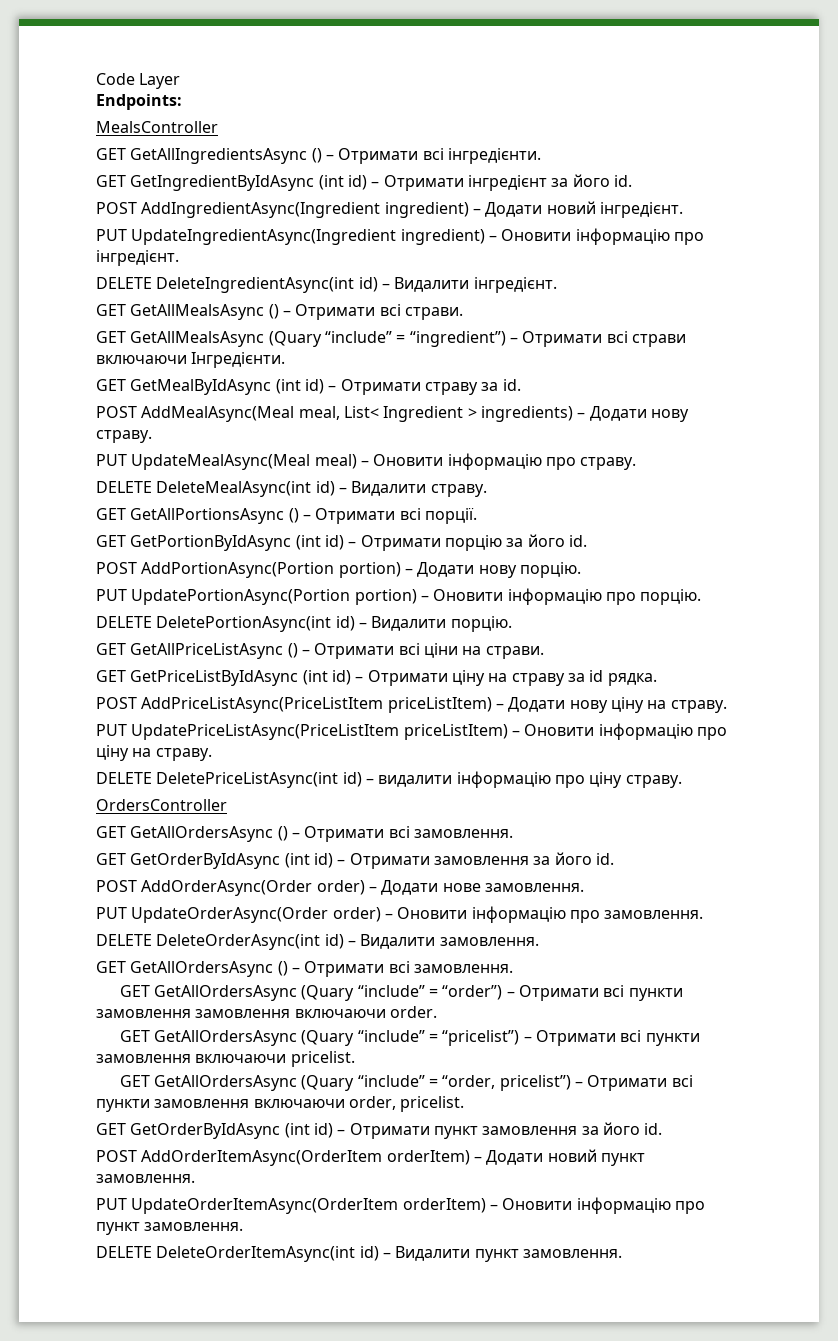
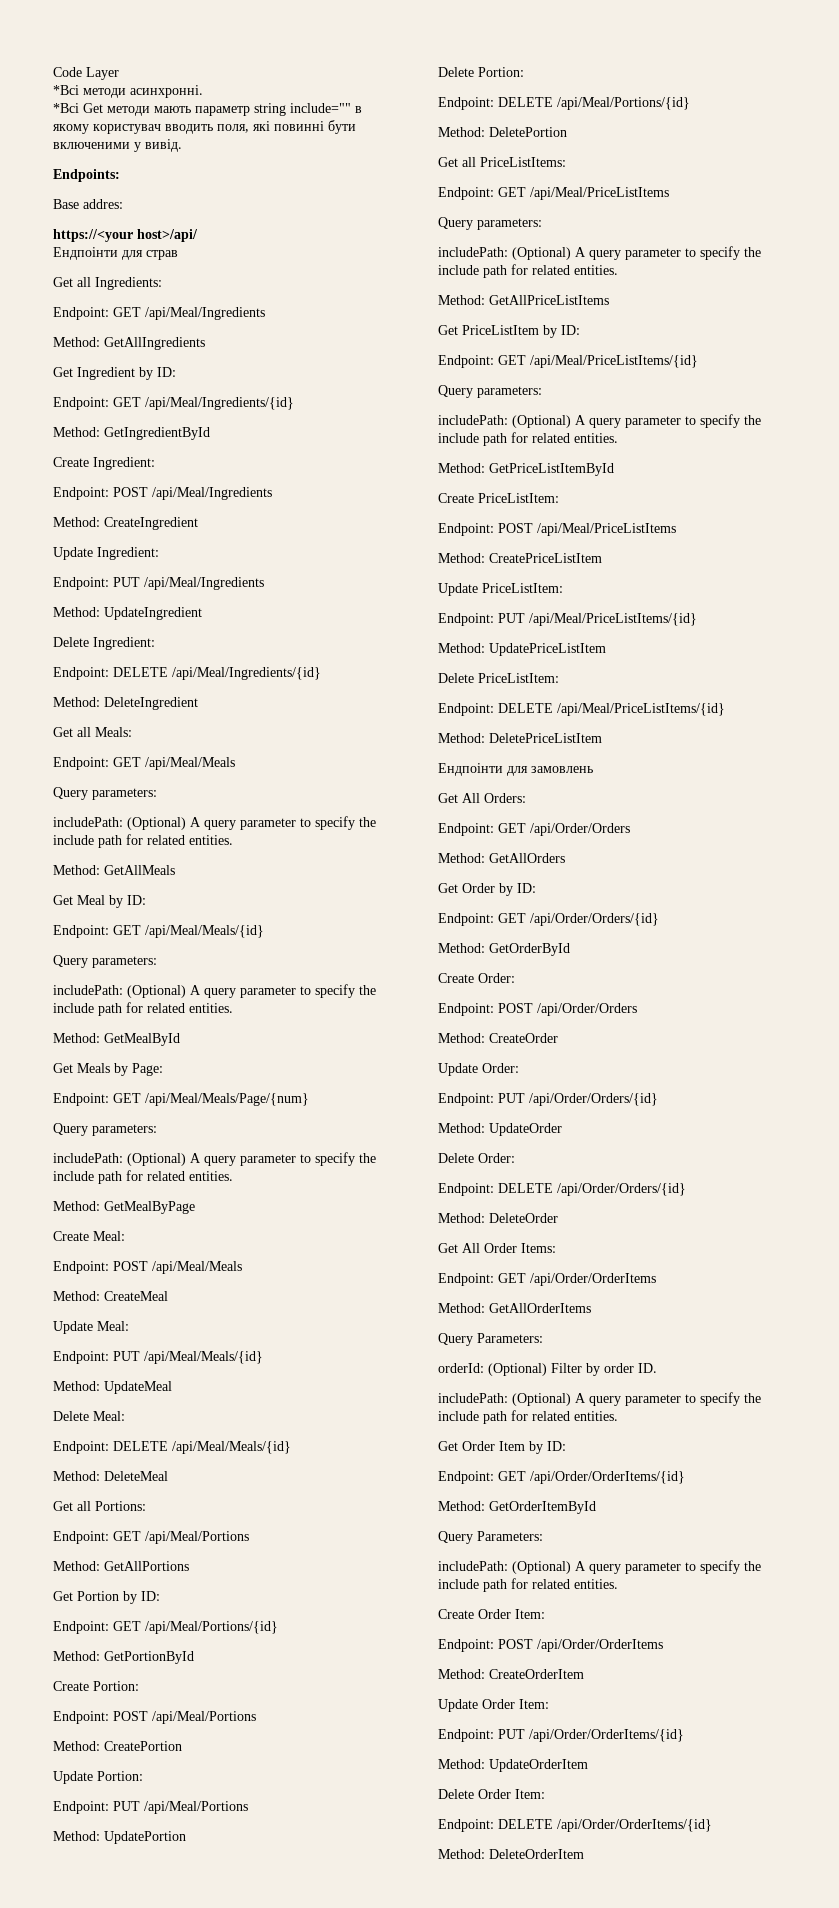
[96,94,182,110] [96,121,218,133] [96,148,541,164] [96,174,632,191] [96,201,683,218] [96,228,704,245] [96,250,179,266] [96,277,557,293] [96,304,463,320] [96,331,686,347] [96,352,286,368] [96,379,521,395] [96,406,689,422] [96,430,152,443] [96,453,637,470] [96,481,487,497] [96,507,477,524] [96,534,587,551] [96,562,581,578] [96,588,702,605] [96,616,512,632] [96,643,544,659] [96,670,657,686] [96,697,727,713] [96,723,727,740] [96,745,212,761] [96,771,682,788] [96,799,227,811] [96,826,513,842] [96,852,614,869] [96,880,584,896] [96,906,704,923] [96,934,539,950] [96,961,513,977] [119,985,683,1001] [96,1006,437,1018] [119,1030,700,1046] [96,1051,355,1067] [119,1075,693,1091] [96,1096,465,1112] [96,1122,663,1139] [96,1149,645,1166] [96,1174,195,1183] [96,1197,705,1214] [96,1222,244,1235] [96,1246,622,1262] Endpoints: // MealsController // GET GetAllIngredientsAsync () – Отримати всі інгредієнти. // GET GetIngredientByIdAsync (int id) – Отримати інгредієнт за його id. // POST AddIngredientAsync(Ingredient ingredient) – Додати новий інгредієнт. // PUT UpdateIngredientAsync(Ingredient ingredient) – Оновити інформацію про інгредієнт. // DELETE DeleteIngredientAsync(int id) – Видалити інгредієнт. // GET GetAllMealsAsync () – Отримати всі страви. // GET GetAllMealsAsync (Quary “include” = “ingredient”) – Отримати всі страви включаючи Інгредієнти. // GET GetMealByIdAsync (int id) – Отримати страву за id. // POST AddMealAsync(Meal meal, List< Ingredient > ingredients) – Додати нову страву. // PUT UpdateMealAsync(Meal meal) – Оновити інформацію про страву. // DELETE DeleteMealAsync(int id) – Видалити страву. // GET GetAllPortionsAsync () – Отримати всі порції. // GET GetPortionByIdAsync (int id) – Отримати порцію за його id. // POST AddPortionAsync(Portion portion) – Додати нову порцію. // PUT UpdatePortionAsync(Portion portion) – Оновити інформацію про порцію. // DELETE DeletePortionAsync(int id) – Видалити порцію. // GET GetAllPriceListAsync () – Отримати всі ціни на страви. // GET GetPriceListByIdAsync (int id) – Отримати ціну на страву за id рядка. // POST AddPriceListAsync(PriceListItem priceListItem) – Додати нову ціну на страву. // PUT UpdatePriceListAsync(PriceListItem priceListItem) – Оновити інформацію про ціну на страву. // DELETE DeletePriceListAsync(int id) – видалити інформацію про ціну страву. // OrdersController // GET GetAllOrdersAsync () – Отримати всі замовлення. // GET GetOrderByIdAsync (int id) – Отримати замовлення за його id. // POST AddOrderAsync(Order order) – Додати нове замовлення. // PUT UpdateOrderAsync(Order order) – Оновити інформацію про замовлення. // DELETE DeleteOrderAsync(int id) – Видалити замовлення. // GET GetAllOrdersAsync () – Отримати всі замовлення. // GET GetAllOrdersAsync (Quary “include” = “order”) – Отримати всі пункти замовлення замовлення включаючи order. // GET GetAllOrdersAsync (Quary “include” = “pricelist”) – Отримати всі пункти замовлення включаючи pricelist. // GET GetAllOrdersAsync (Quary “include” = “order, pricelist”) – Отримати всі пункти замовлення включаючи order, pricelist. // GET GetOrderByIdAsync (int id) – Отримати пункт замовлення за його id. // POST AddOrderItemAsync(OrderItem orderItem) – Додати новий пункт замовлення. // PUT UpdateOrderItemAsync(OrderItem orderItem) – Оновити інформацію про пункт замовлення. // DELETE DeleteOrderItemAsync(int id) – Видалити пункт замовлення. -> [53,85,203,98] [53,103,362,116] [53,120,356,134] [53,139,182,152] [53,169,120,182] [53,199,123,209] [53,229,198,242] [53,247,178,260] [53,277,162,290] [53,307,265,320] [53,337,205,350] [53,367,176,380] [53,397,294,410] [53,427,210,440] [53,457,155,470] [53,487,272,500] [53,517,198,530] [53,547,159,560] [53,577,264,590] [53,607,202,620] [53,637,155,650] [53,667,321,680] [53,697,198,710] [53,727,132,737] [53,757,235,770] [53,787,157,800] [53,816,376,830] [53,834,233,848] [53,865,175,875] [53,895,146,908] [53,925,264,938] [53,955,157,968] [53,984,376,998] [53,1002,233,1016] [53,1033,180,1046] [53,1063,163,1076] [53,1093,309,1106] [53,1123,157,1136] [53,1152,376,1166] [53,1170,233,1184] [53,1201,195,1214] [53,1231,125,1241] [53,1261,242,1274] [53,1291,168,1301] [53,1321,129,1334] [53,1351,263,1364] [53,1381,172,1394] [53,1411,125,1421] [53,1441,291,1454] [53,1471,168,1481] [53,1501,146,1511] [53,1531,249,1544] [53,1561,189,1571] [53,1591,160,1604] [53,1621,278,1634] [53,1651,194,1664] [53,1681,139,1691] [53,1711,256,1724] [53,1741,182,1751] [53,1771,143,1784] [53,1801,248,1814] [53,1831,186,1844] [438,67,524,77] [438,97,690,110] [438,127,567,137] [438,157,566,167] [438,187,669,200] [438,217,542,230] [438,246,761,260] [438,264,618,278] [438,295,609,305] [438,325,580,338] [438,355,698,368] [438,385,542,398] [438,414,761,428] [438,432,618,446] [438,463,614,476] [438,493,559,503] [438,523,676,536] [438,553,602,563] [438,583,563,596] [438,613,697,626] [438,643,606,656] [438,673,559,683] [438,703,725,716] [438,733,602,743] [438,763,593,776] [438,793,526,803] [438,823,630,836] [438,853,565,863] [438,883,536,896] [438,913,659,926] [438,943,570,956] [438,973,515,983] [438,1003,637,1016] [438,1033,558,1043] [438,1063,519,1076] [438,1093,658,1106] [438,1123,562,1136] [438,1153,515,1163] [438,1183,686,1196] [438,1213,558,1223] [438,1243,556,1253] [438,1273,656,1286] [438,1303,591,1313] [438,1333,543,1346] [438,1363,657,1376] [438,1392,761,1406] [438,1410,618,1424] [438,1441,566,1454] [438,1471,685,1484] [438,1501,596,1514] [438,1531,543,1544] [438,1560,761,1574] [438,1578,618,1592] [438,1609,545,1619] [438,1639,663,1652] [438,1669,584,1679] [438,1699,549,1712] [438,1729,684,1742] [438,1759,588,1772] [438,1789,545,1799] [438,1819,712,1832] [438,1849,584,1859] *Всі методи асинхронні. // *Всі Get методи мають параметр string include="" в якому користувач вводить поля, які повинні бути включеними у вивід. // Endpoints: // Base addres: // https://<your host>/api/ // Ендпоінти для страв // Get all Ingredients: // Endpoint: GET /api/Meal/Ingredients // Method: GetAllIngredients // Get Ingredient by ID: // Endpoint: GET /api/Meal/Ingredients/{id} // Method: GetIngredientById // Create Ingredient: // Endpoint: POST /api/Meal/Ingredients // Method: CreateIngredient // Update Ingredient: // Endpoint: PUT /api/Meal/Ingredients // Method: UpdateIngredient // Delete Ingredient: // Endpoint: DELETE /api/Meal/Ingredients/{id} // Method: DeleteIngredient // Get all Meals: // Endpoint: GET /api/Meal/Meals // Query parameters: // includePath: (Optional) A query parameter to specify the include path for related entities. // Method: GetAllMeals // Get Meal by ID: // Endpoint: GET /api/Meal/Meals/{id} // Query parameters: // includePath: (Optional) A query parameter to specify the include path for related entities. // Method: GetMealById // Get Meals by Page: // Endpoint: GET /api/Meal/Meals/Page/{num} // Query parameters: // includePath: (Optional) A query parameter to specify the include path for related entities. // Method: GetMealByPage // Create Meal: // Endpoint: POST /api/Meal/Meals // Method: CreateMeal // Update Meal: // Endpoint: PUT /api/Meal/Meals/{id} // Method: UpdateMeal // Delete Meal: // Endpoint: DELETE /api/Meal/Meals/{id} // Method: DeleteMeal // Get all Portions: // Endpoint: GET /api/Meal/Portions // Method: GetAllPortions // Get Portion by ID: // Endpoint: GET /api/Meal/Portions/{id} // Method: GetPortionById // Create Portion: // Endpoint: POST /api/Meal/Portions // Method: CreatePortion // Update Portion: // Endpoint: PUT /api/Meal/Portions // Method: UpdatePortion // Delete Portion: // Endpoint: DELETE /api/Meal/Portions/{id} // Method: DeletePortion // Get all PriceListItems: // Endpoint: GET /api/Meal/PriceListItems // Query parameters: // includePath: (Optional) A query parameter to specify the include path for related entities. // Method: GetAllPriceListItems // Get PriceListItem by ID: // Endpoint: GET /api/Meal/PriceListItems/{id} // Query parameters: // includePath: (Optional) A query parameter to specify the include path for related entities. // Method: GetPriceListItemById // Create PriceListItem: // Endpoint: POST /api/Meal/PriceListItems // Method: CreatePriceListItem // Update PriceListItem: // Endpoint: PUT /api/Meal/PriceListItems/{id} // Method: UpdatePriceListItem // Delete PriceListItem: // Endpoint: DELETE /api/Meal/PriceListItems/{id} // Method: DeletePriceListItem // Ендпоінти для замовлень // Get All Orders: // Endpoint: GET /api/Order/Orders // Method: GetAllOrders // Get Order by ID: // Endpoint: GET /api/Order/Orders/{id} // Method: GetOrderById // Create Order: // Endpoint: POST /api/Order/Orders // Method: CreateOrder // Update Order: // Endpoint: PUT /api/Order/Orders/{id} // Method: UpdateOrder // Delete Order: // Endpoint: DELETE /api/Order/Orders/{id} // Method: DeleteOrder // Get All Order Items: // Endpoint: GET /api/Order/OrderItems // Method: GetAllOrderItems // Query Parameters: // orderId: (Optional) Filter by order ID. // includePath: (Optional) A query parameter to specify the include path for related entities. // Get Order Item by ID: // Endpoint: GET /api/Order/OrderItems/{id} // Method: GetOrderItemById // Query Parameters: // includePath: (Optional) A query parameter to specify the include path for related entities. // Create Order Item: // Endpoint: POST /api/Order/OrderItems // Method: CreateOrderItem // Update Order Item: // Endpoint: PUT /api/Order/OrderItems/{id} // Method: UpdateOrderItem // Delete Order Item: // Endpoint: DELETE /api/Order/OrderItems/{id} // Method: DeleteOrderItem

